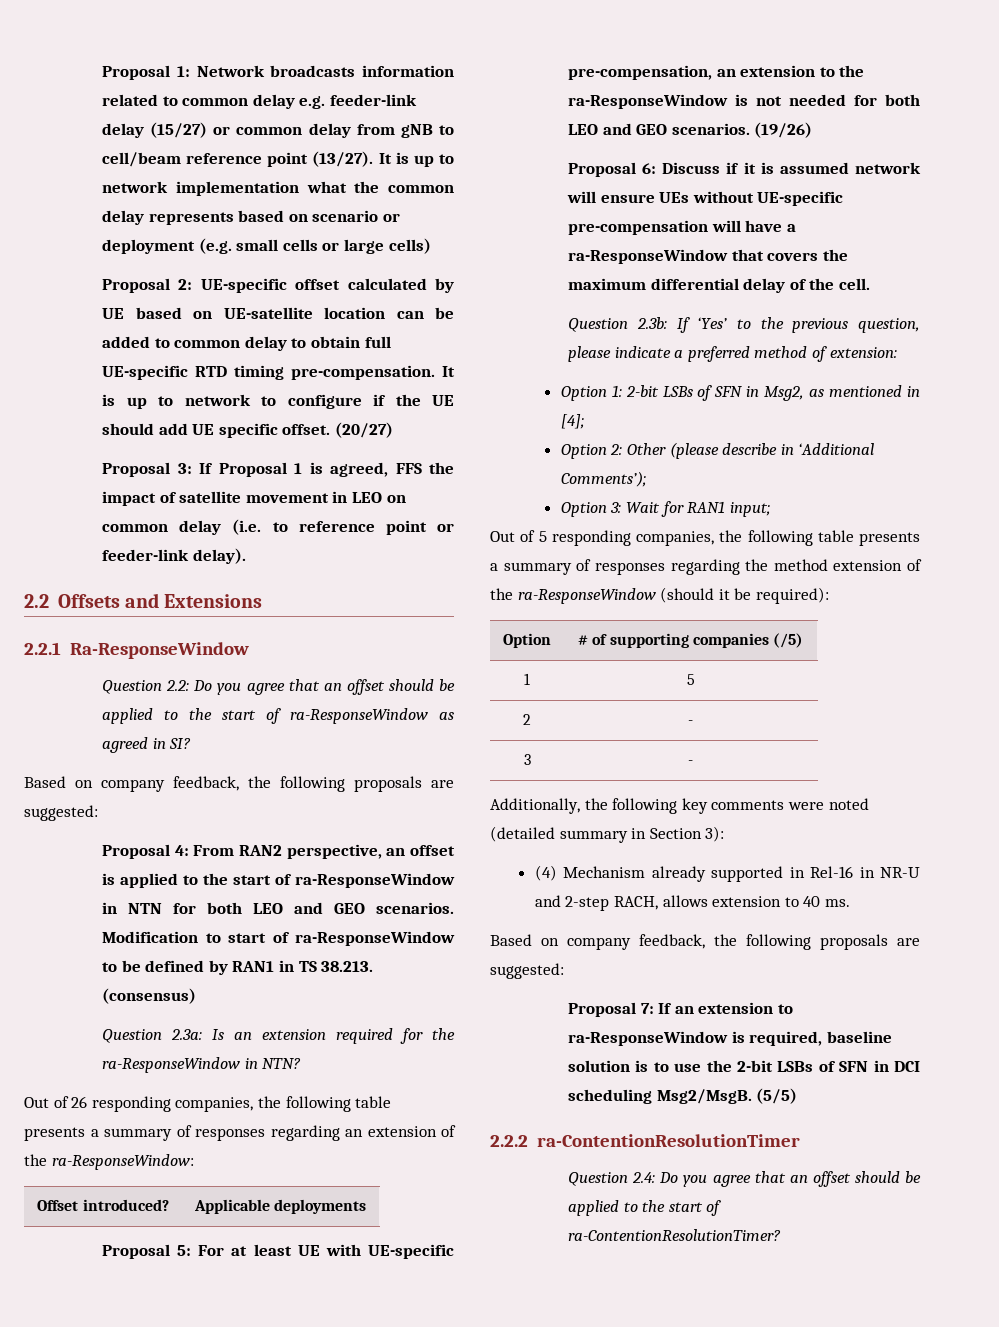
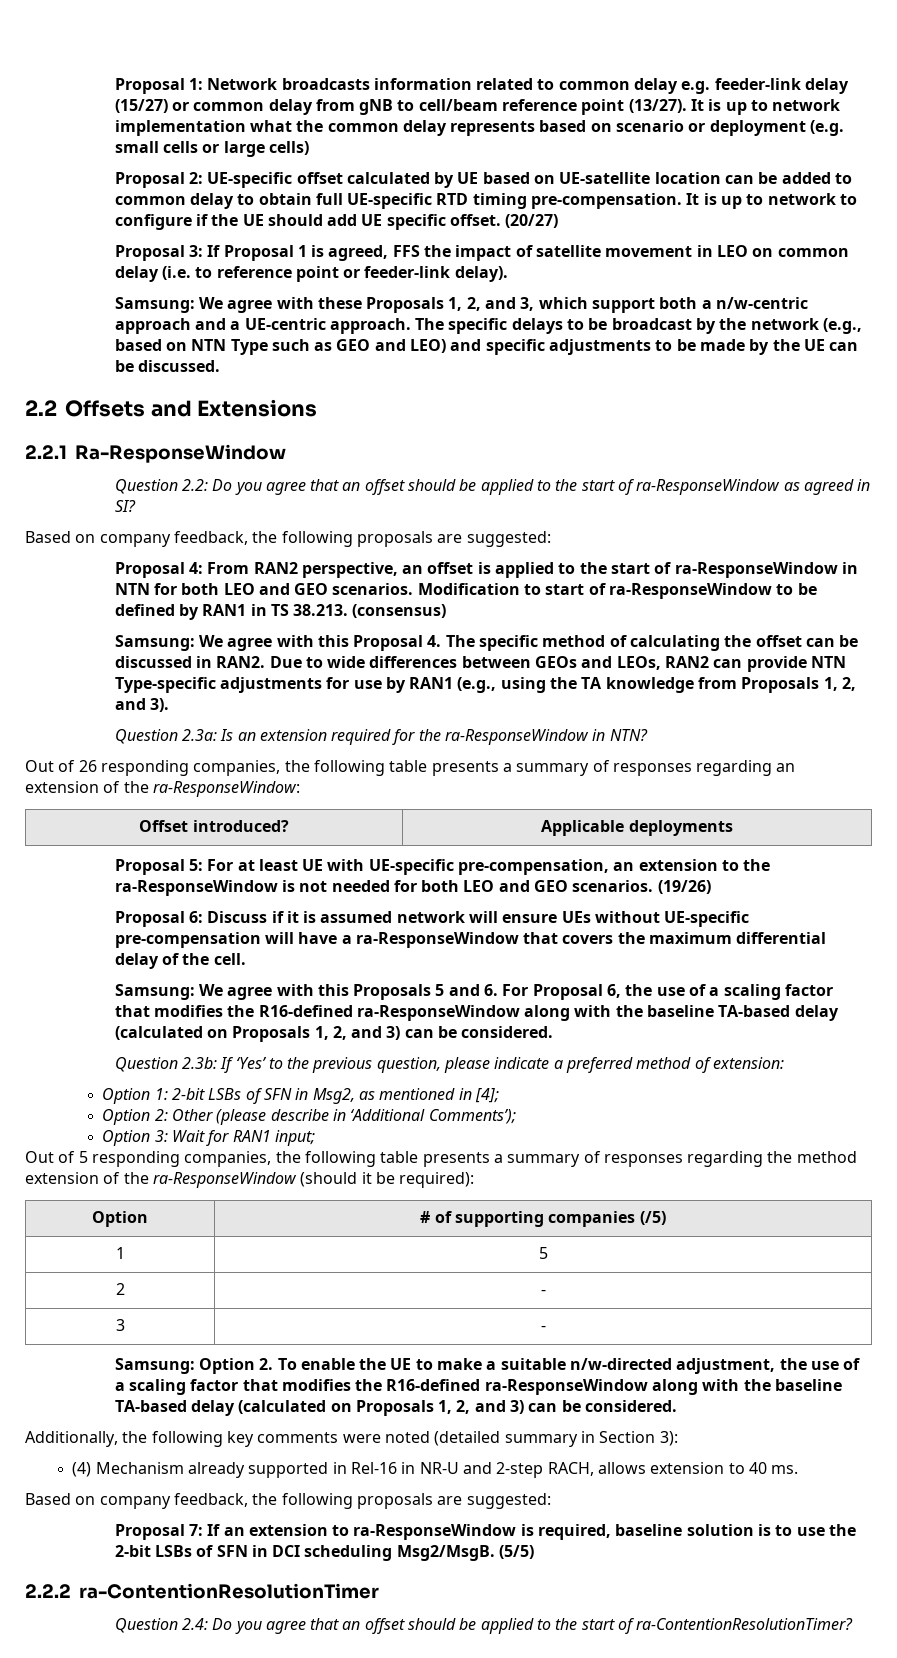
(246, 556) none -> [114,297,809,313] [114,318,863,334] [114,339,859,355] [114,360,220,372] // Samsung: We agree with these Proposals 1, 2, and 3, which support both a n/w-centric approach and a UE-centric approach. The specific delays to be broadcast by the network (e.g., based on NTN Type such as GEO and LEO) and specific adjustments to be made by the UE can be discussed.
(197, 996) none -> [114,635,859,651] [114,656,847,672] [114,677,857,693] [114,698,169,712] // Samsung: We agree with this Proposal 4. The specific method of calculating the offset can be discussed in RAN2. Due to wide differences between GEOs and LEOs, RAN2 can provide NTN Type-specific adjustments for use by RAN1 (e.g., using the TA knowledge from Proposals 1, 2, and 3).
(871, 284) none -> [114,984,833,1000] [114,1005,839,1021] [114,1026,554,1042] // Samsung: We agree with this Proposals 5 and 6. For Proposal 6, the use of a scaling factor that modifies the R16-defined ra-ResponseWindow along with the baseline TA-based delay (calculated on Proposals 1, 2, and 3) can be considered.
(693, 762) none -> [114,1358,861,1374] [114,1379,843,1395] [114,1400,678,1416] // Samsung: Option 2. To enable the UE to make a suitable n/w-directed adjustment, the use of a scaling factor that modifies the R16-defined ra-ResponseWindow along with the baseline TA-based delay (calculated on Proposals 1, 2, and 3) can be considered.

